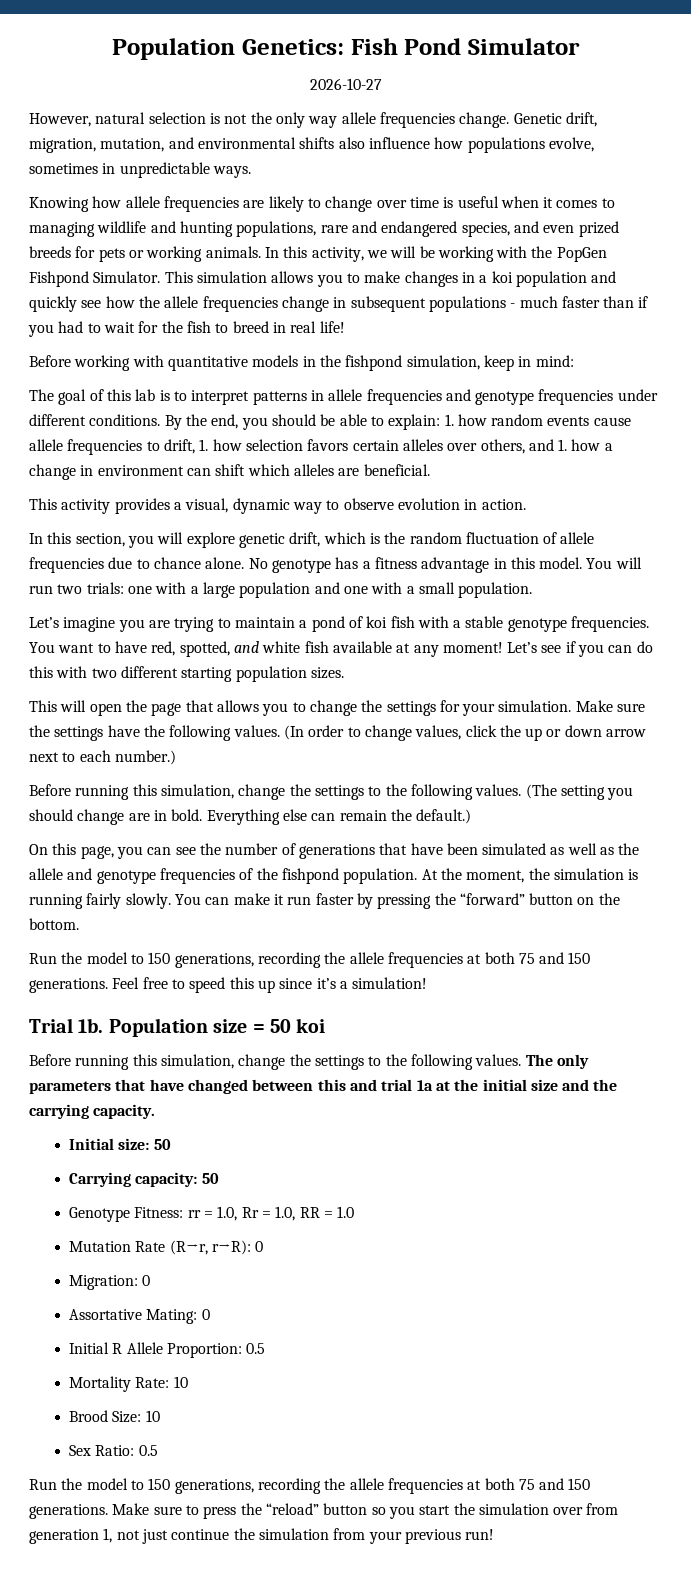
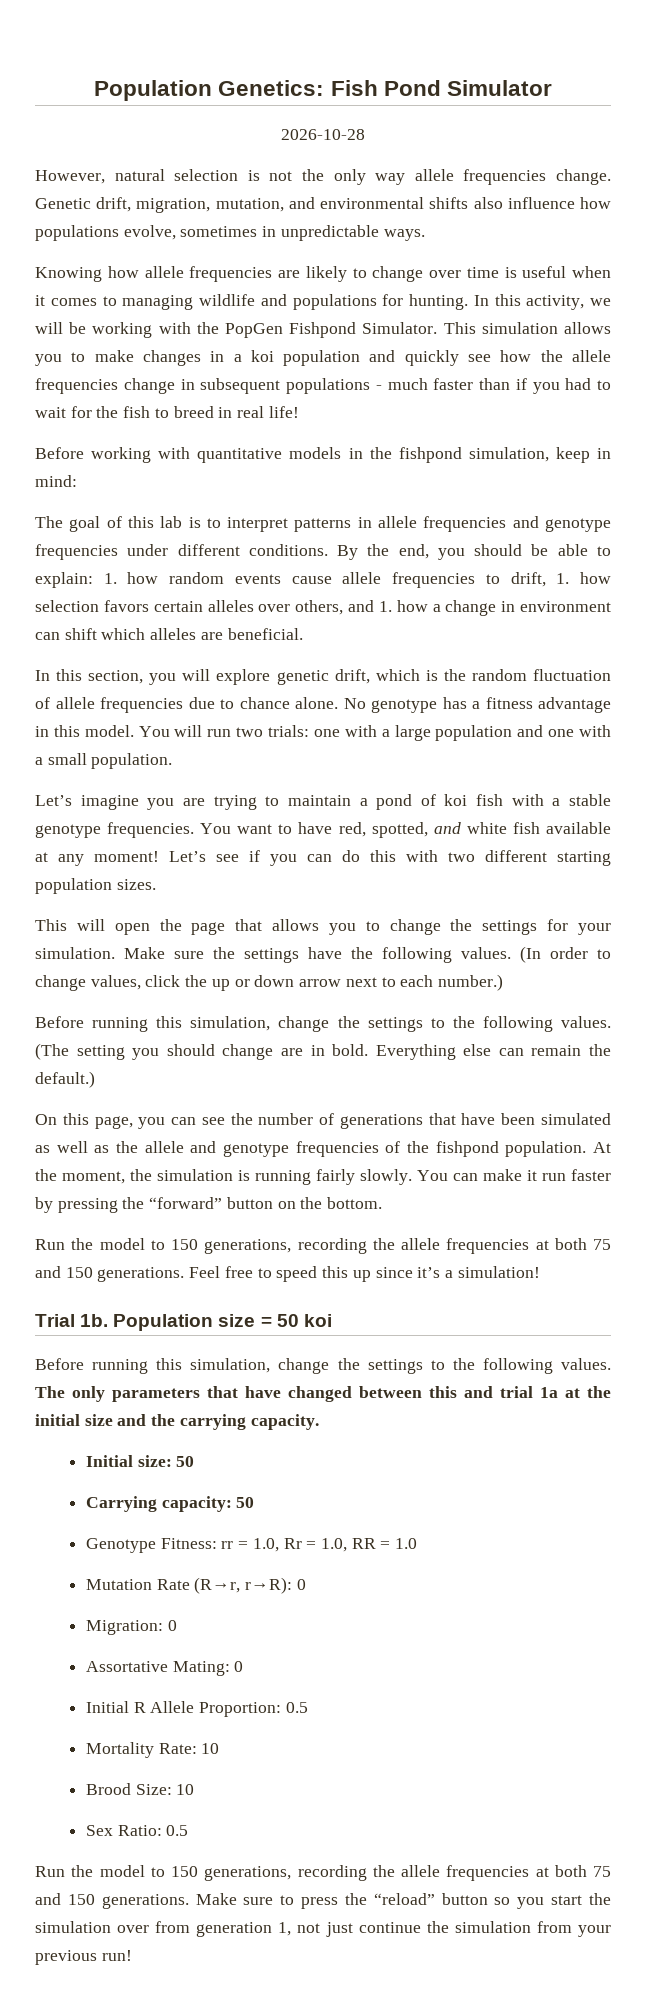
[309,78,382,90] 2026-10-27 -> [281,129,365,140] 2026-10-28
[179,221,619,237] [29,246,261,262] hunting populations, rare and endangered species, and even prized breeds for pets or working animals. -> [292,294,468,310] populations for hunting.
[29,498,526,514] // This activity provides a visual, dynamic way to observe evolution in action. -> (303, 634) none

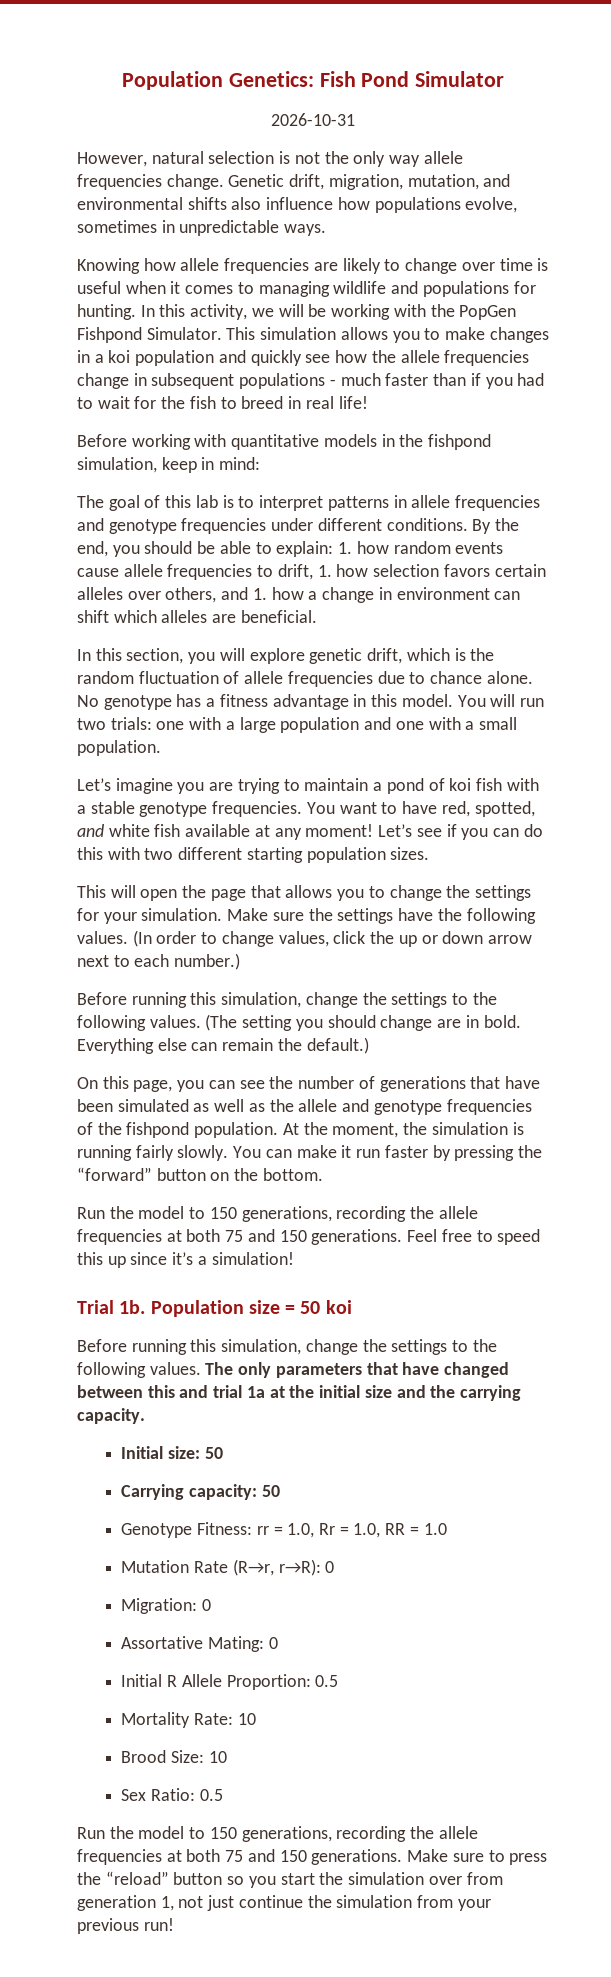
[281,129,365,140] 2026-10-28 -> [271,113,355,126] 2026-10-31

